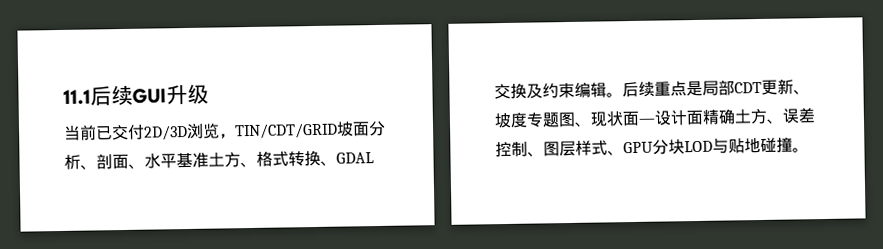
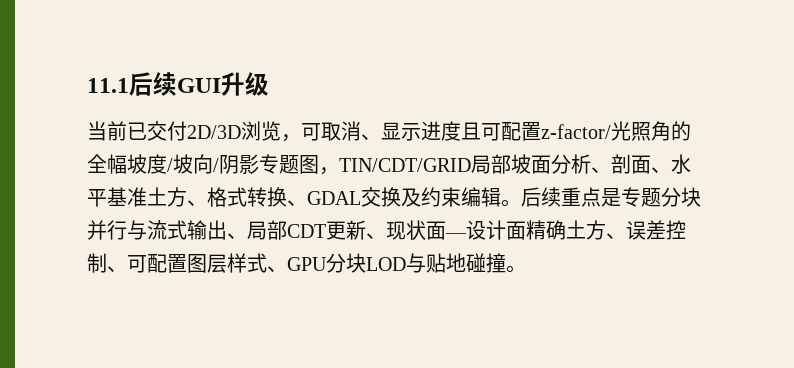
[234,122,338,140] TIN/CDT/GRID -> [301,121,691,141] [87,154,511,175] 可取消、显示进度且可配置z-factor/光照角的全幅坡度/坡向/阴影专题图，TIN/CDT/GRID局部
(703, 88) none -> [621,187,701,207] [87,220,247,240] 专题分块并行与流式输出、
[494,111,592,129] 坡度专题图、 -> (386, 236) none
(544, 154) none -> [127,254,187,273] 可配置

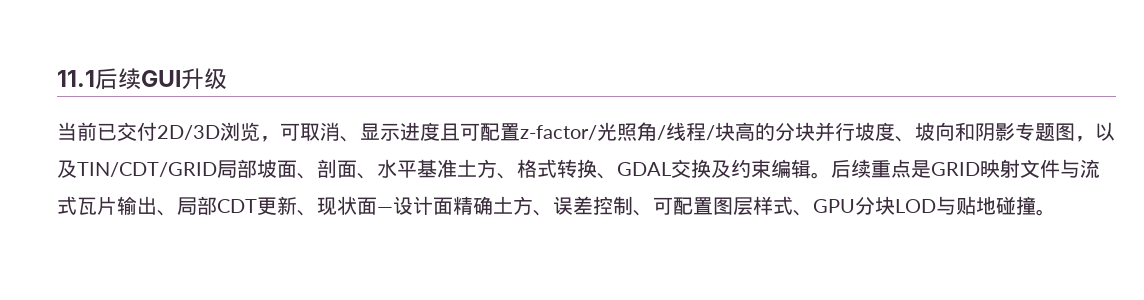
[671,121,691,141] [87,154,219,174] 的全幅坡度/坡向/ -> [657,122,975,142] /线程/块高的分块并行坡度、坡向和
(339, 171) none -> [1095,122,1115,141] [57,160,77,178] 以及
[551,154,591,174] 分析 -> (297, 169) none
[621,187,701,207] [87,220,187,240] 专题分块并行与流式 -> [931,159,1100,178] [57,196,117,215] GRID映射文件与流式瓦片

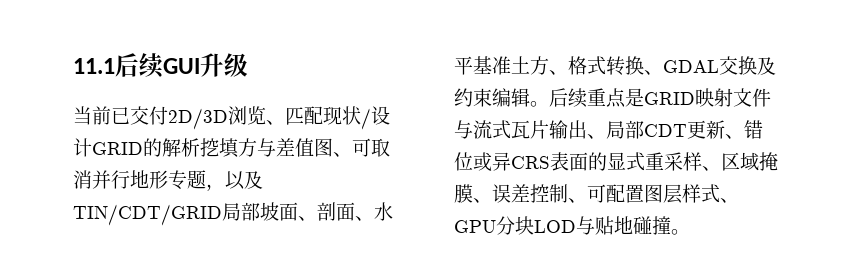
[260,122,1075,142] ，可取消、显示进度且可配置z-factor/光照角/线程/块高的分块并行坡度、坡向和阴影专题图 -> [266,106,390,130] [73,138,390,158] [73,170,206,190] 、匹配现状/设计GRID的解析挖填方与差值图、可取消并行地形专题
[317,196,533,216] 现状面—设计面精确土方 -> [744,120,763,139] [454,152,778,172] [454,184,473,203] 错位或异CRS表面的显式重采样、区域掩膜

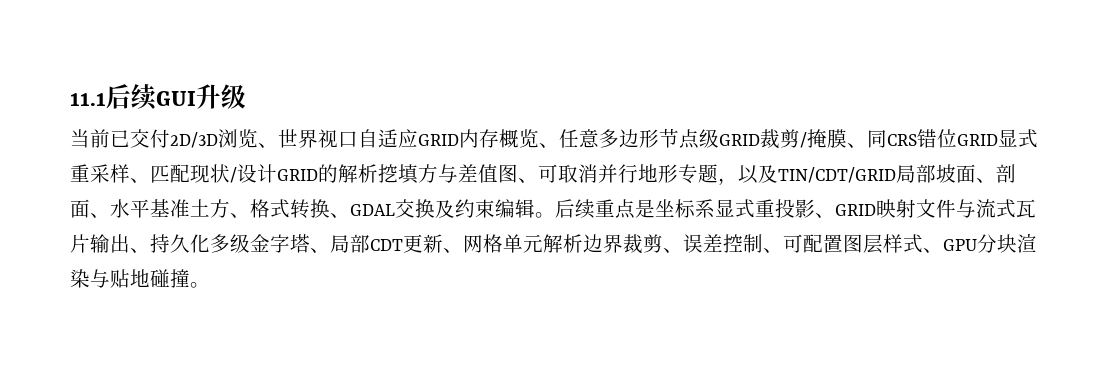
(285, 122) none -> [278,128,1038,149] [70,164,150,183] 世界视口自适应GRID内存概览、任意多边形节点级GRID裁剪/掩膜、同CRS错位GRID显式重采样、
(644, 97) none -> [655,199,835,218] 坐标系显式重投影、
[606,120,763,139] [454,152,778,172] [454,184,473,203] 局部CDT更新、错位或异CRS表面的显式重采样、区域掩膜 -> [150,234,663,254] 持久化多级金字塔、局部CDT更新、网格单元解析边界裁剪
[534,220,576,233] LOD -> [1017,233,1037,253] [70,269,90,288] 渲染

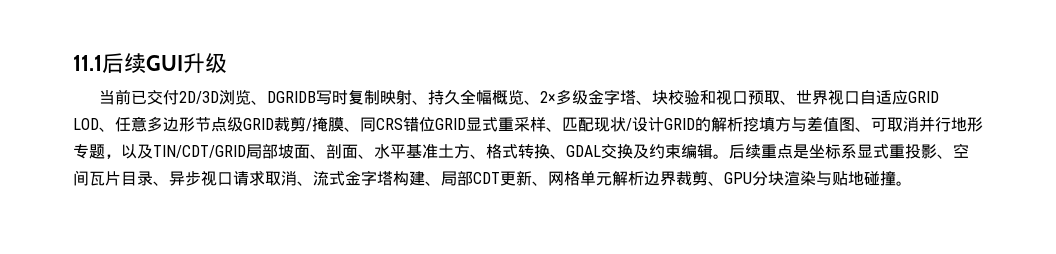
(278, 145) none -> [266,89,796,105] DGRIDB写时复制映射、持久全幅概览、2×多级金字塔、块校验和视口预取、
[459,129,539,148] 内存概览 -> [73,118,99,130] LOD
[835,199,1036,218] [70,234,310,253] GRID映射文件与流式瓦片输出、持久化多级金字塔 -> [953,143,969,158] [73,170,425,186] 空间瓦片目录、异步视口请求取消、流式金字塔构建
[683,234,943,254] 误差控制、可配置图层样式、 -> (724, 183) none

